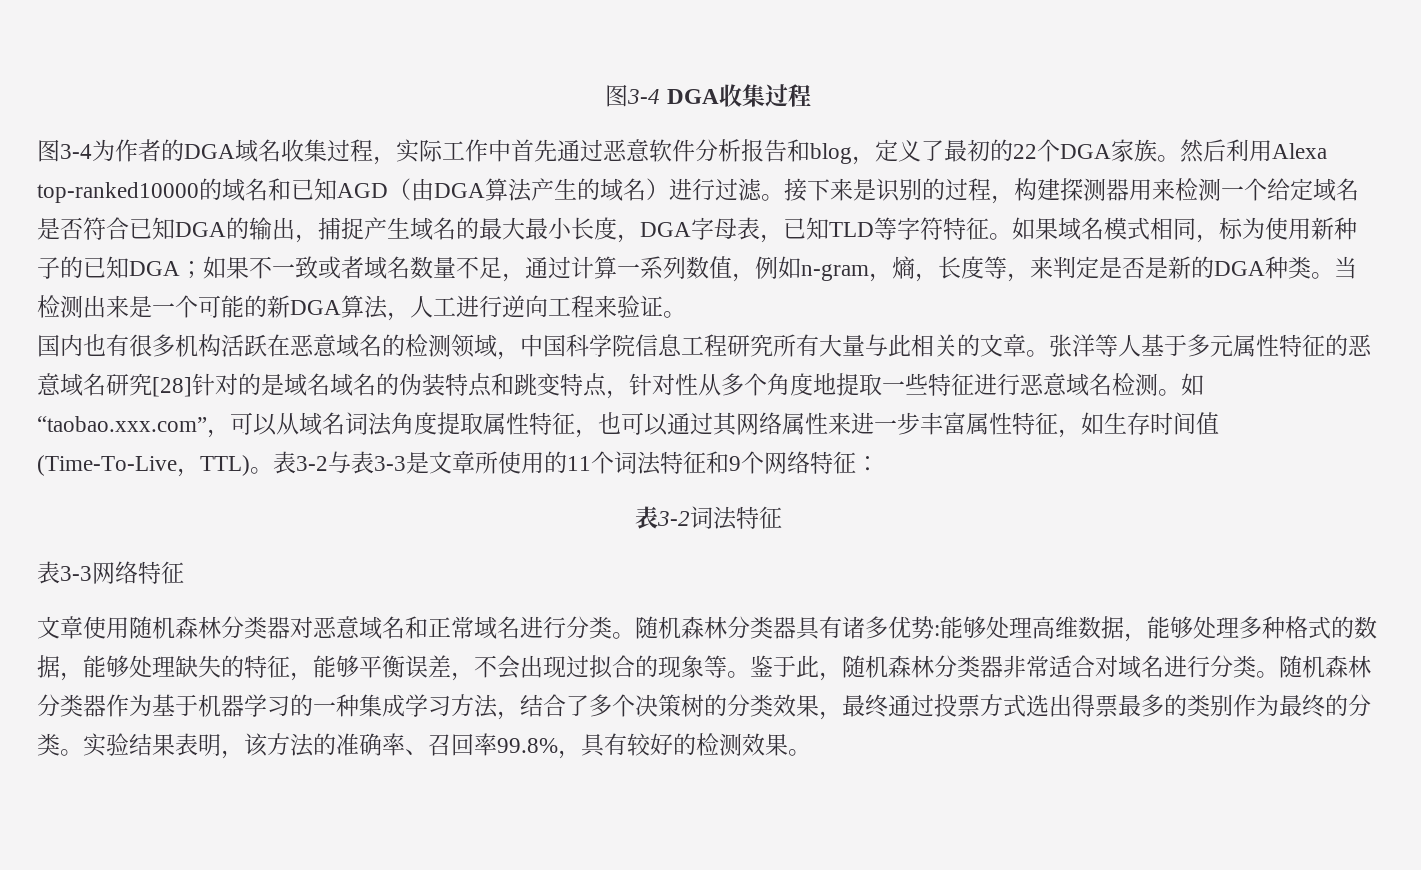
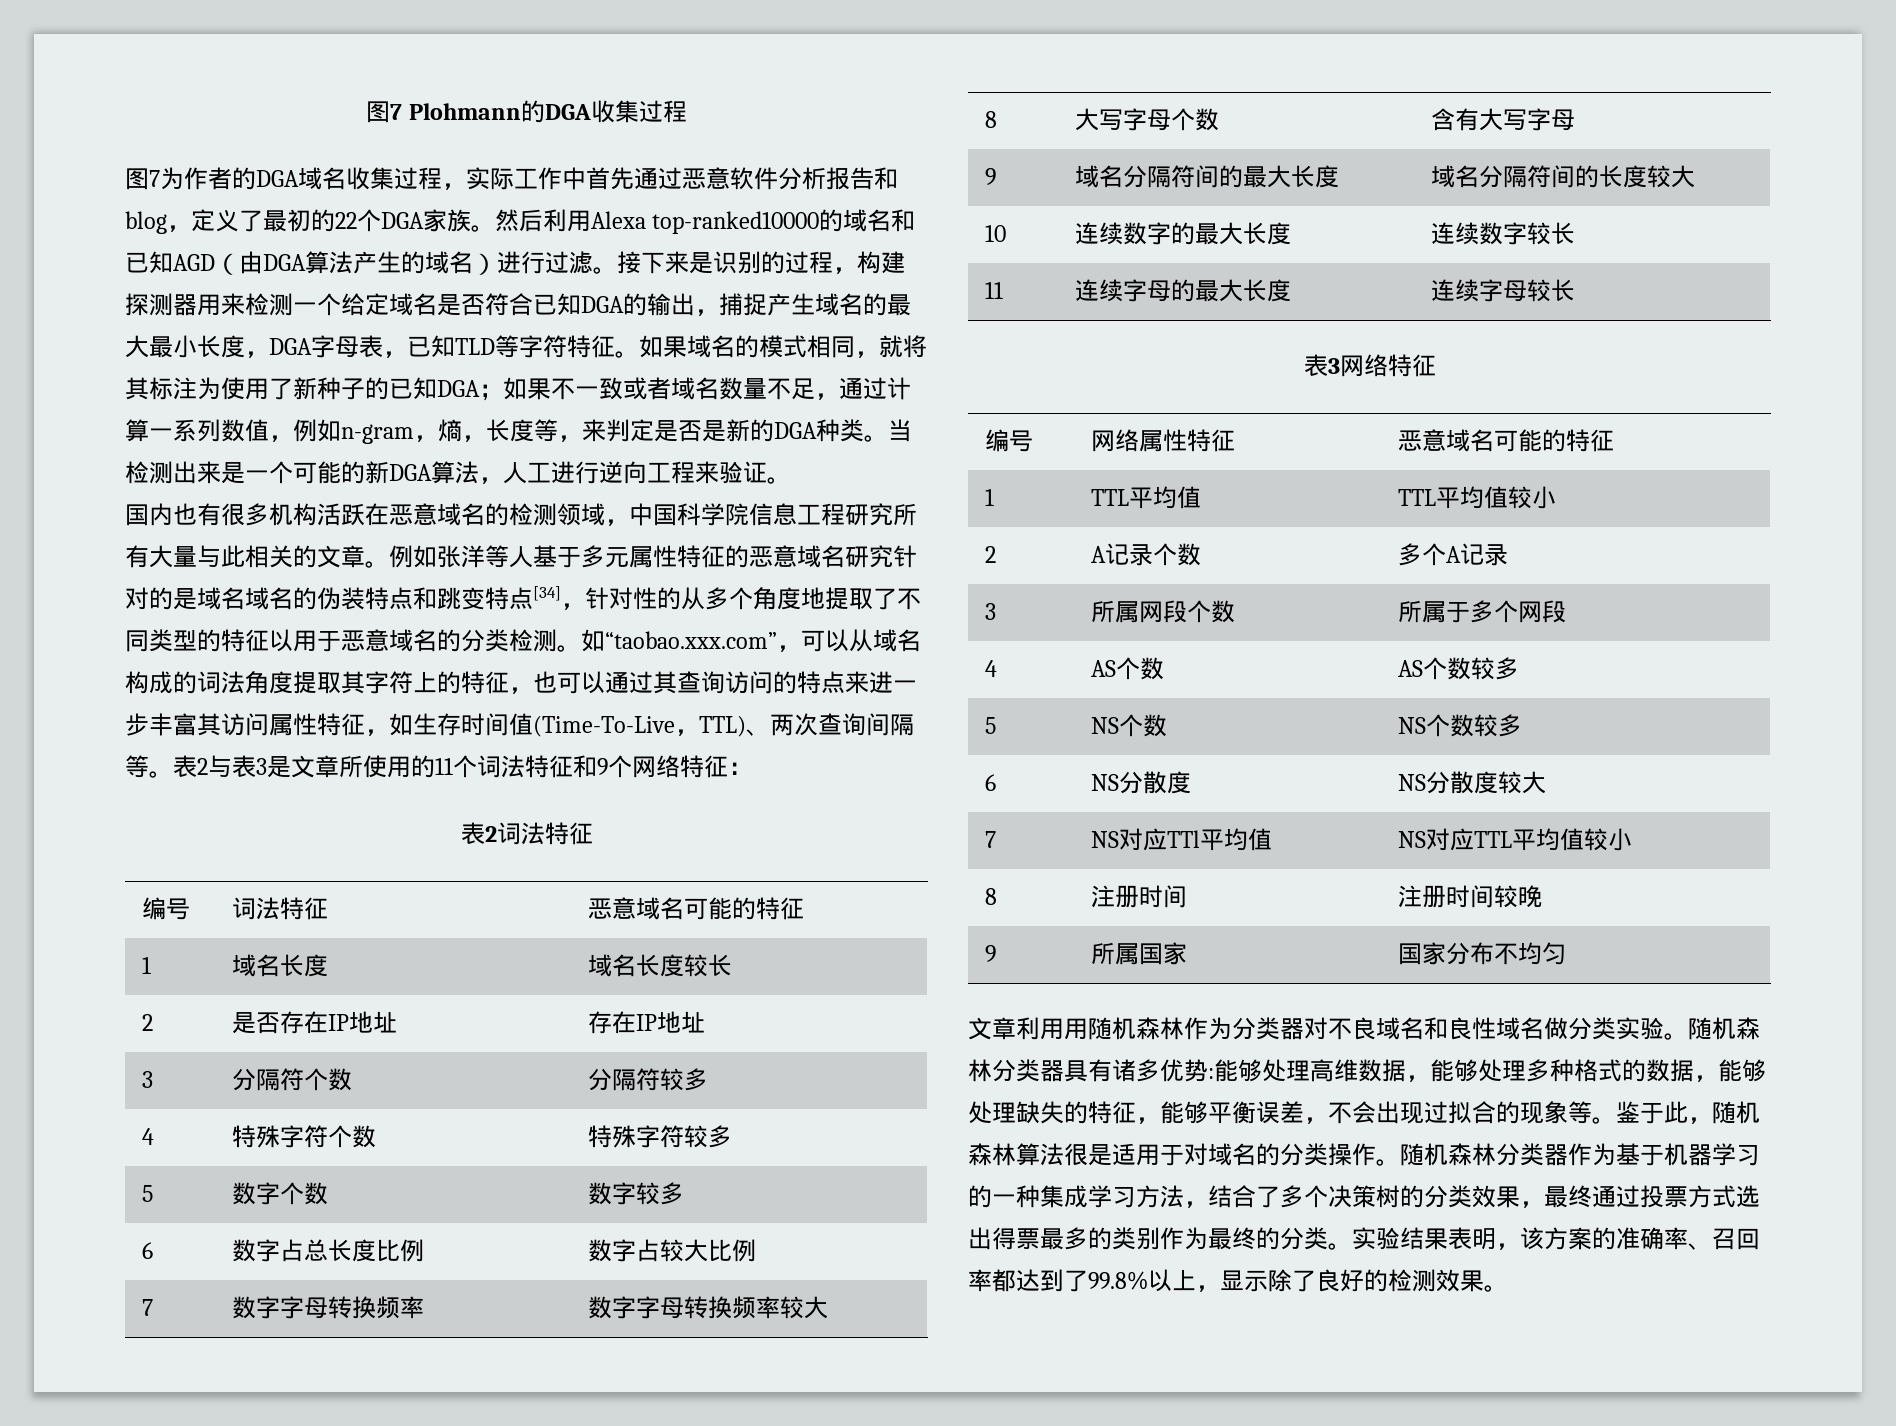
[605,84,661,107] 图3-4 -> [366,100,545,123] 图7 Plohmann的
[60,144,92,159] 3-4 -> [149,170,160,187] 7
(1104, 228) none -> [735,335,759,358] 的
[1219,217,1311,240] 标为使用 -> [879,335,927,358] [125,377,293,400] 就将其标注为使用了
(1049, 353) none -> [389,545,437,568] 例如
[152,377,192,397] [28] -> (893, 556) none
(607, 385) none -> [533,586,561,601] [34]
(698, 384) none -> [657,587,681,610] 的
[882,373,1112,396] 一些特征进行恶意域名 -> [873,588,921,610] [125,629,509,652] 了不同类型的特征以用于恶意域名的分类
(345, 423) none -> [125,671,197,694] 构成的
[483,412,529,435] 属性 -> [341,671,461,694] 其字符上的
[736,412,828,435] 网络属性 -> [677,671,845,694] 查询访问的特点
(966, 423) none -> [197,713,269,736] 其访问
[250,451,406,474] 。表3-2与表3-3 -> [746,713,914,736] [125,755,267,778] 、两次查询间隔等。表2与表3
[656,506,782,530] [37,561,184,584] [37,616,106,639] 3-2词法特征 // 表3-3网络特征 // 文章使 -> [484,822,593,845] [142,897,191,920] [232,897,329,920] [588,897,805,920] [142,957,152,974] [232,954,329,977] [588,954,733,977] [142,1014,154,1031] [232,1011,398,1034] [588,1011,706,1034] [142,1071,154,1088] [232,1068,353,1091] [588,1068,709,1091] [142,1128,155,1145] [232,1125,377,1148] [588,1125,733,1148] [142,1185,154,1202] [232,1182,329,1205] [588,1182,685,1205] [142,1242,154,1259] [232,1239,425,1262] [588,1239,757,1262] [142,1299,154,1316] [232,1296,425,1319] [588,1296,829,1319] [985,111,998,128] [1075,108,1220,131] [1431,108,1576,131] [985,168,997,185] [1075,165,1340,188] [1431,165,1696,188] [985,225,1007,242] [1075,222,1292,245] [1431,222,1576,245] [985,282,1004,299] [1075,279,1292,302] [1431,279,1576,302] [1303,354,1436,377] [985,429,1034,452] [1091,429,1236,452] [1398,429,1615,452] [985,489,995,506] [1091,486,1202,509] [1398,486,1557,509] [985,546,997,563] [1091,543,1202,566] [1398,543,1509,566] [985,603,997,620] [1091,600,1236,623] [1398,600,1567,623] [985,660,998,677] [1091,657,1165,680] [1398,657,1520,680] [985,717,997,734] [1091,714,1168,737] [1398,714,1523,737] [985,774,997,791] [1091,771,1192,794] [1398,771,1547,794] [985,831,997,848] [1091,828,1273,851] [1398,828,1633,851] [985,888,998,905] [1091,885,1188,908] [1398,885,1543,908] [985,945,997,962] [1091,942,1188,965] [1398,942,1567,965] [968,1017,1064,1040] 2词法特征 // 编号 | 词法特征 | 恶意域名可能的特征 // 1 | 域名长度 | 域名长度较长 // 2 | 是否存在IP地址 | 存在IP地址 // 3 | 分隔符个数 | 分隔符较多 // 4 | 特殊字符个数 | 特殊字符较多 // 5 | 数字个数 | 数字较多 // 6 | 数字占总长度比例 | 数字占较大比例 // 7 | 数字字母转换频率 | 数字字母转换频率较大 // 8 | 大写字母个数 | 含有大写字母 // 9 | 域名分隔符间的最大长度 | 域名分隔符间的长度较大 // 10 | 连续数字的最大长度 | 连续数字较长 // 11 | 连续字母的最大长度 | 连续字母较长 // 表3网络特征 // 编号 | 网络属性特征 | 恶意域名可能的特征 // 1 | TTL平均值 | TTL平均值较小 // 2 | A记录个数 | 多个A记录 // 3 | 所属网段个数 | 所属于多个网段 // 4 | AS个数 | AS个数较多 // 5 | NS个数 | NS个数较多 // 6 | NS分散度 | NS分散度较大 // 7 | NS对应TTl平均值 | NS对应TTL平均值较小 // 8 | 注册时间 | 注册时间较晚 // 9 | 所属国家 | 国家分布不均匀 // 文章利用
(221, 627) none -> [1184,1017,1232,1040] 作为
[313,616,612,639] 恶意域名和正常域名进行分类 -> [1328,1017,1664,1040] 不良域名和良性域名做分类实验
[934,655,1256,678] 分类器非常适合对域名进行分类 -> [1016,1143,1376,1166] 算法很是适用于对域名的分类操作
[290,733,314,757] 法 -> [1568,1227,1592,1250] 案
[497,733,651,759] 99.8%，具有较 -> [992,1269,1340,1292] 都达到了99.8%以上，显示除了良

